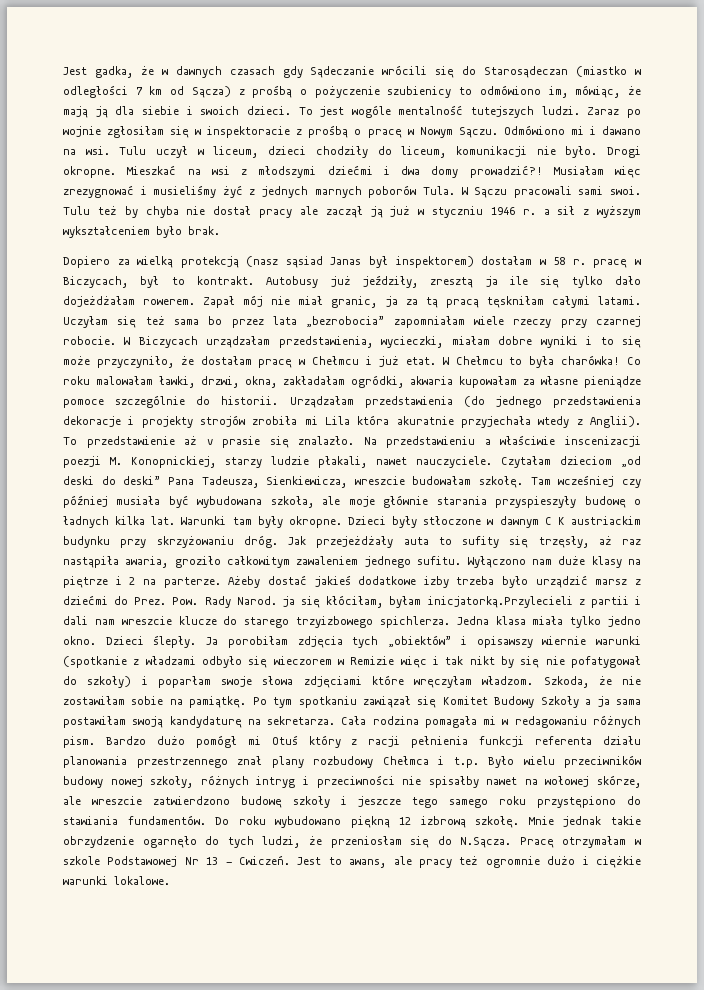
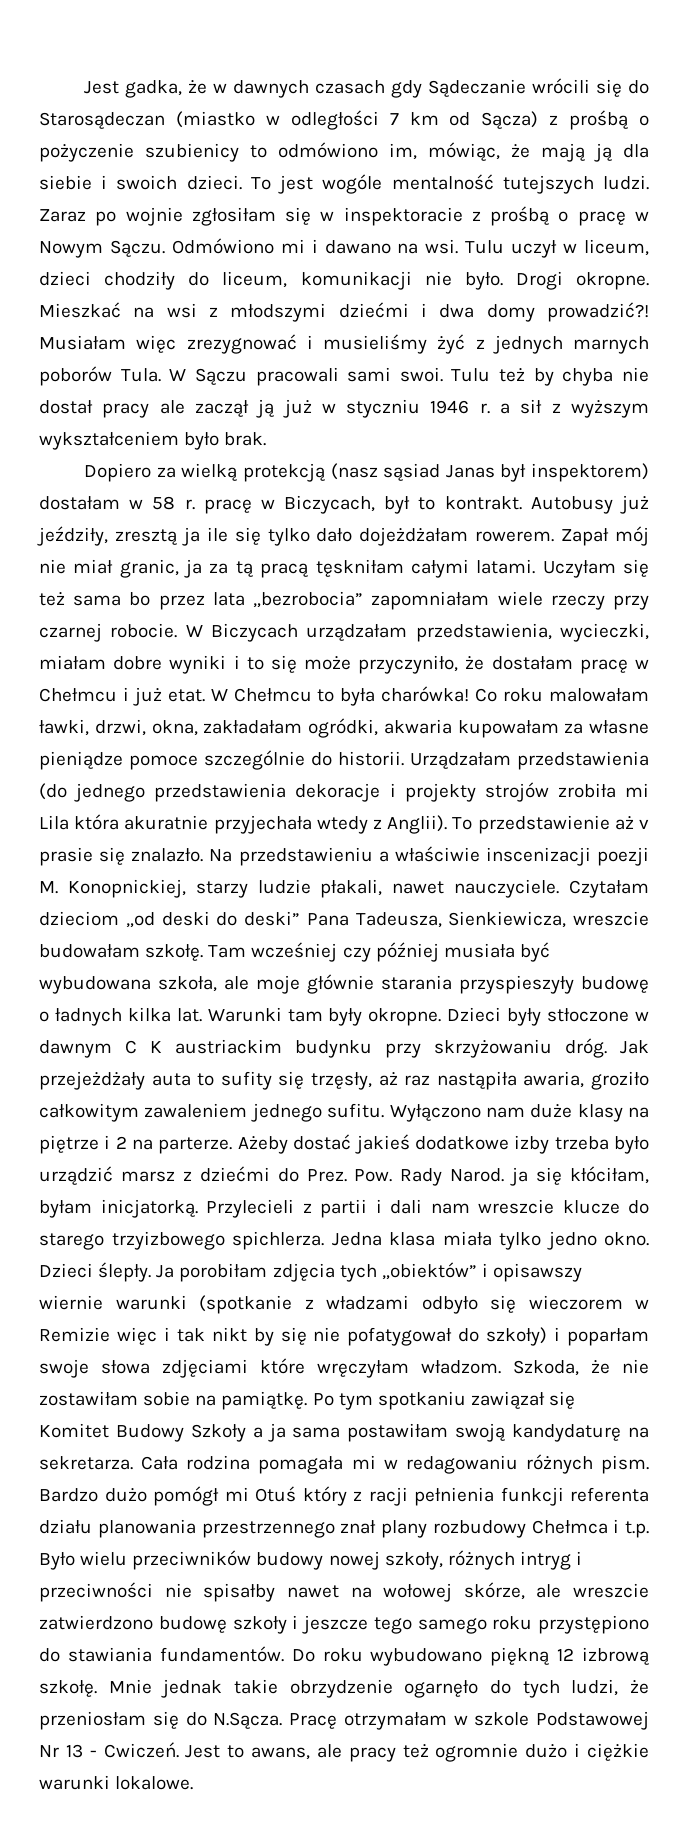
[427,596,573,608] inicjatorką.Przylecieli -> [100,1199,294,1218] inicjatorką. Przylecieli

